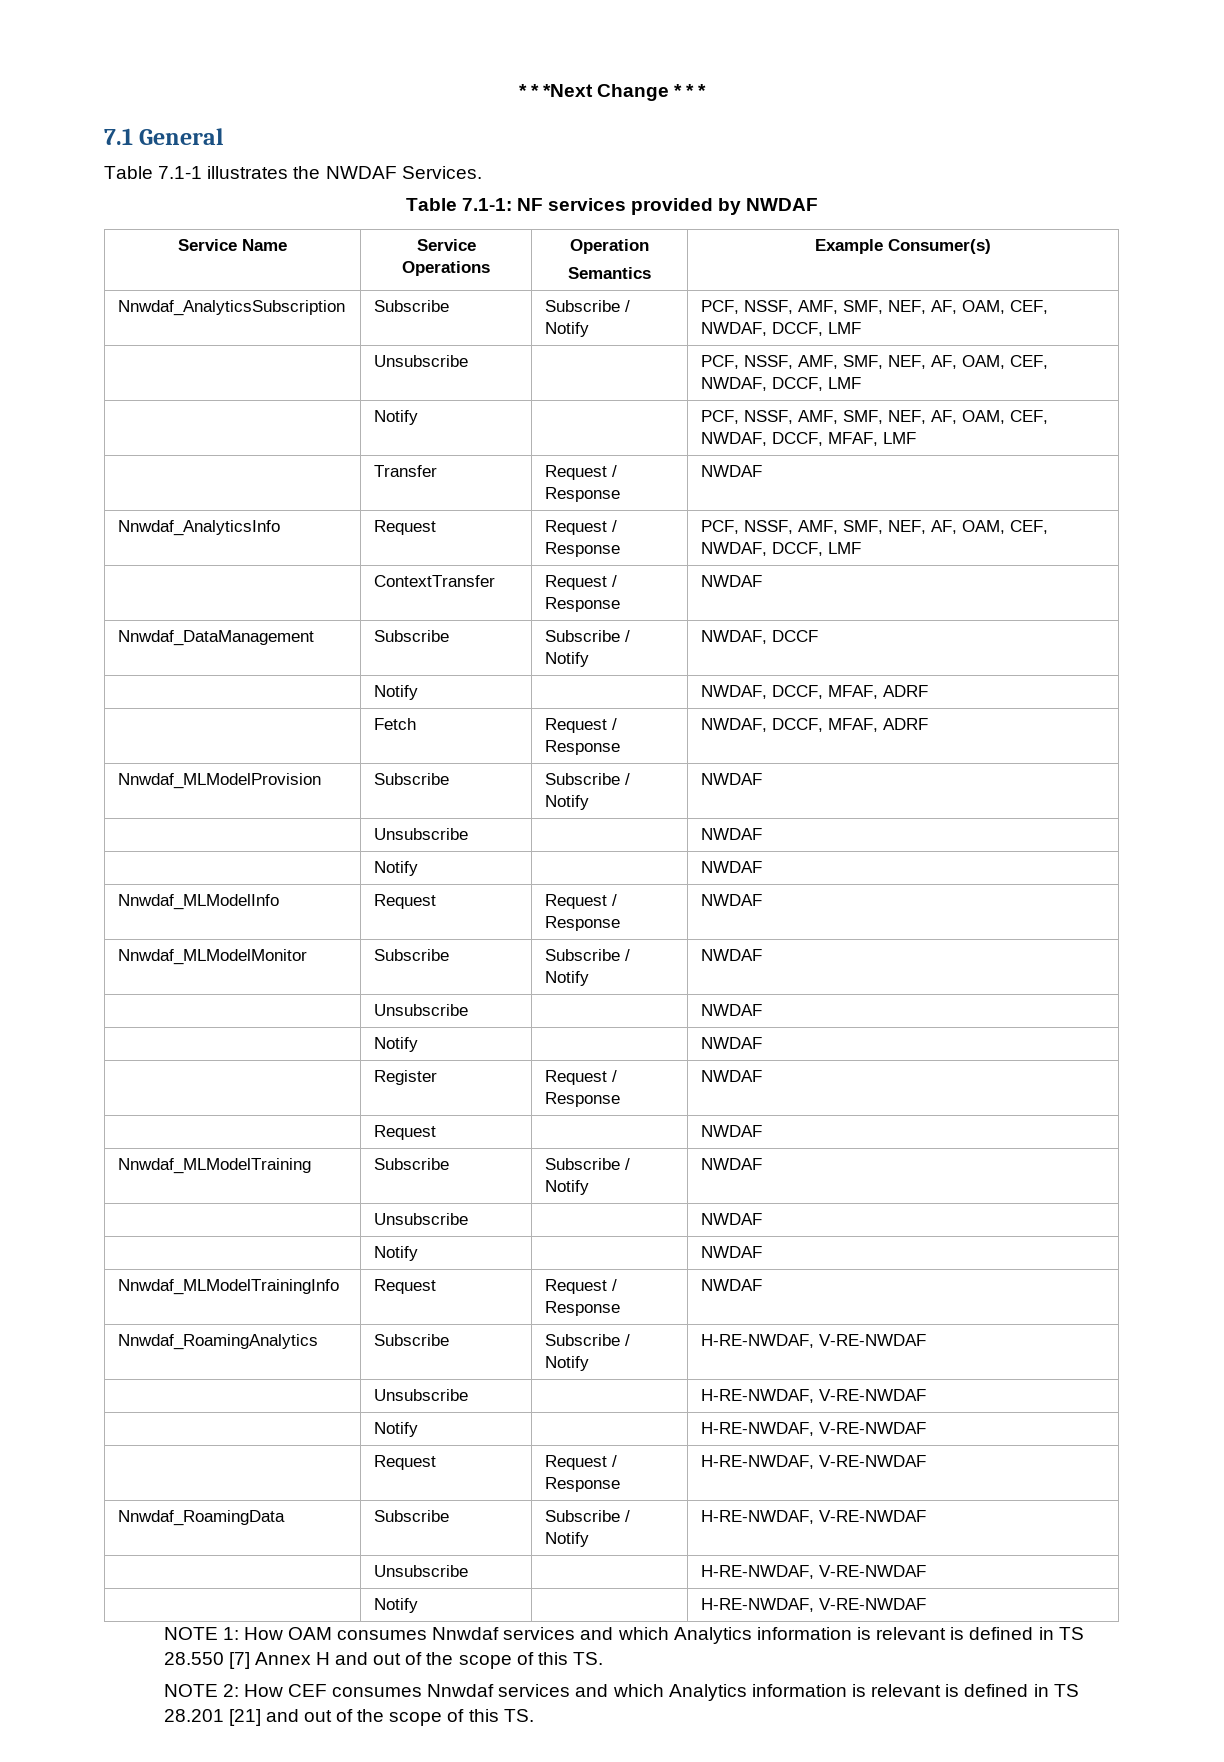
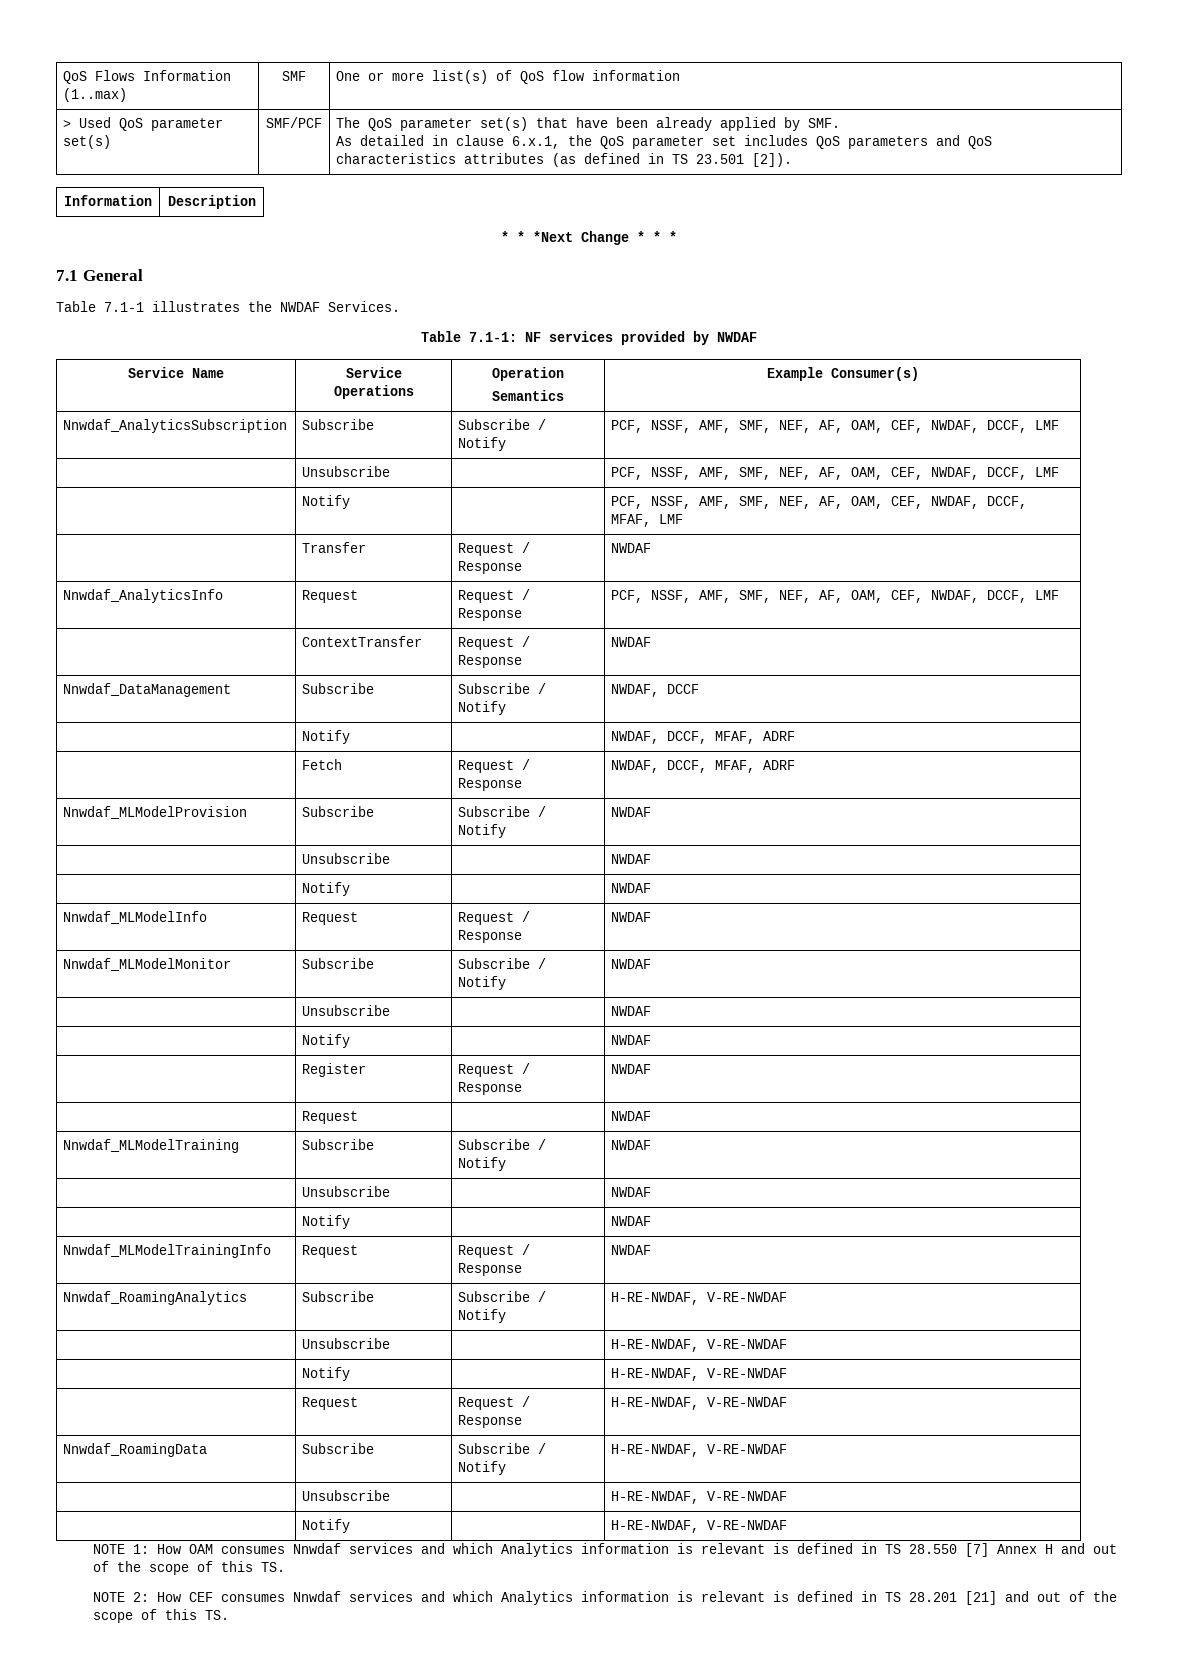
(518, 90) none -> [63,70,232,84] [63,88,128,102] [282,71,306,81] [336,70,681,84] [63,117,224,131] [63,135,112,149] [266,117,322,128] [336,117,841,131] [336,135,993,149] [336,153,793,167] [64,195,152,206] [167,195,256,209] QoS Flows Information (1..max) | SMF | One or more list(s) of QoS flow information // > Used QoS parameter set(s) | SMF/PCF | The QoS parameter set(s) that have been already applied by SMF. // As detailed in clause 6.x.1, the QoS parameter set includes QoS parameters and QoS characteristics attributes (as defined in TS 23.501 [2]). // Information | Description //

